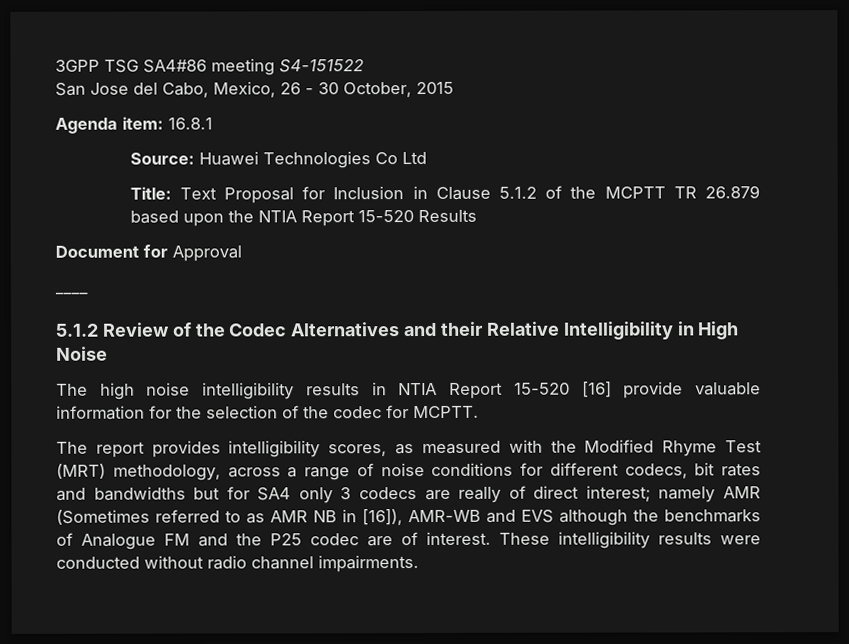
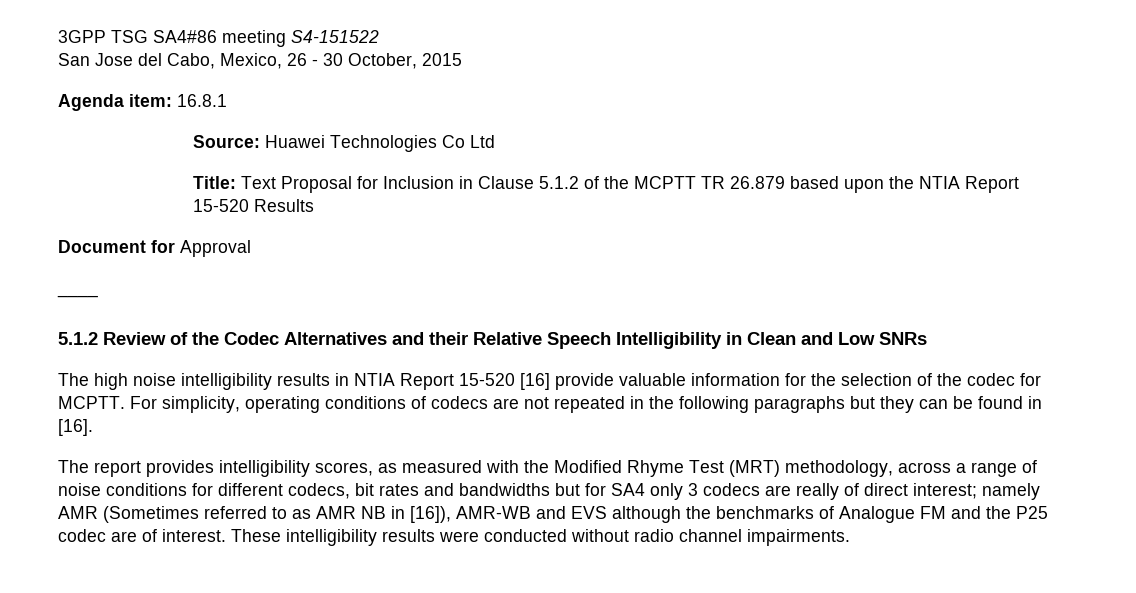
(560, 328) none -> [547,332,611,349] Speech
[697,321,740,340] [56,346,108,361] High Noise -> [747,332,927,345] Clean and Low SNRs
(479, 412) none -> [130,396,1042,413] [58,419,93,436] For simplicity, operating conditions of codecs are not repeated in the following paragraphs but they can be found in [16].

